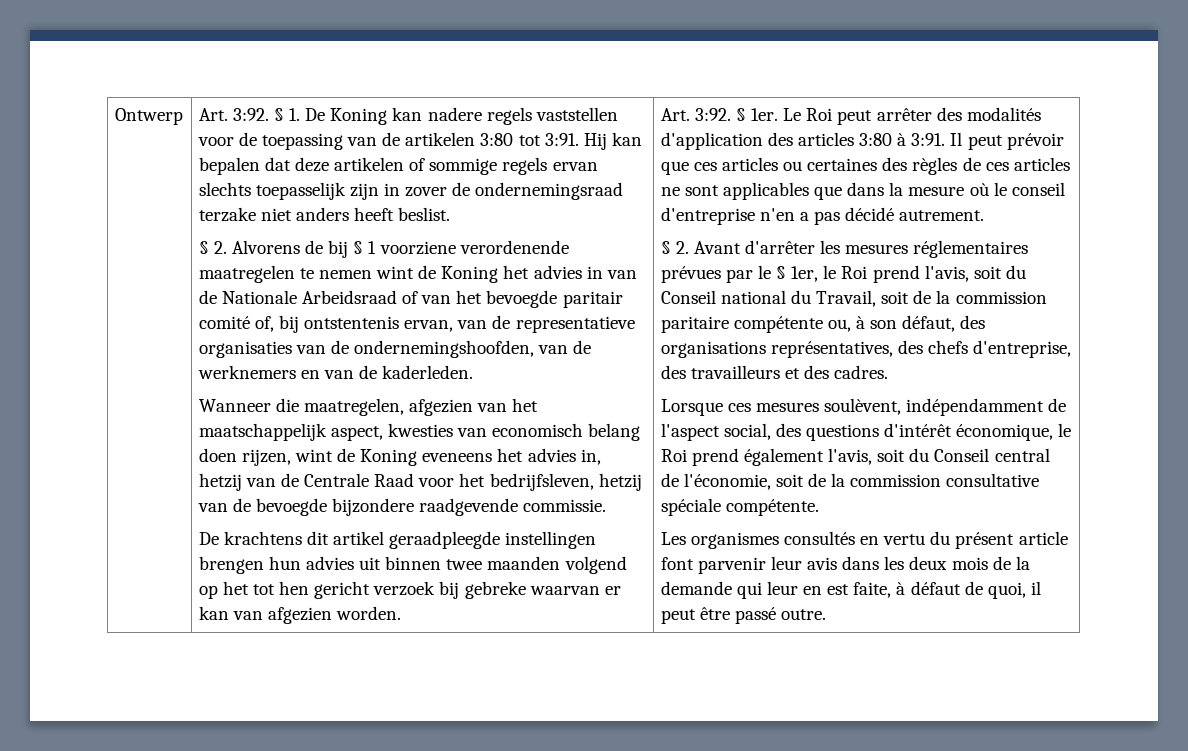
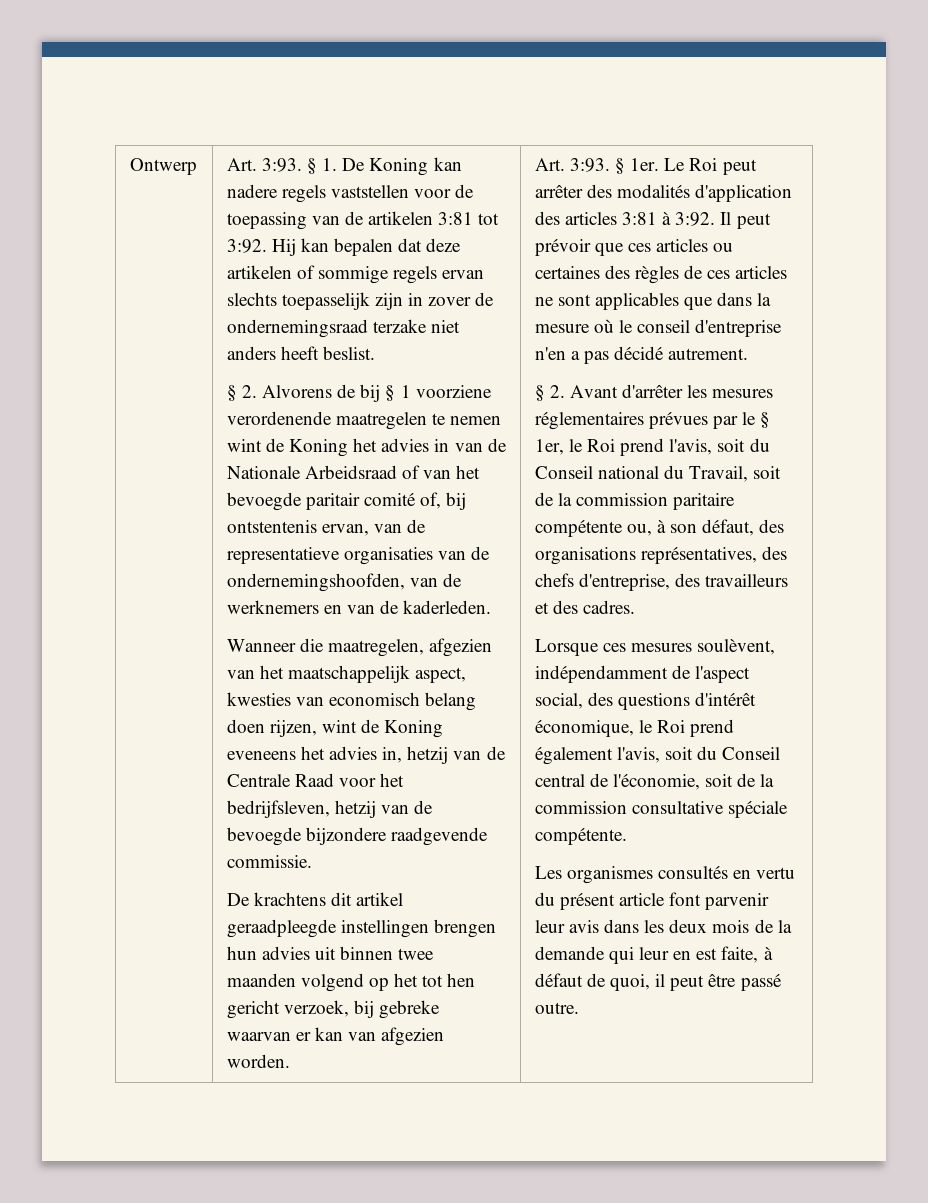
[232,108,269,121] 3:92. -> [261,158,302,172] 3:93.
[480,133,579,146] 3:80 tot 3:91. -> [438,212,500,225] [226,239,267,253] 3:81 tot 3:92.
[373,581,436,596] verzoek -> [283,1000,349,1017] verzoek,
[694,108,731,121] 3:92. -> [569,158,610,172] 3:93.
[859,133,946,146] 3:80 à 3:91. -> [622,212,716,226] 3:81 à 3:92.

